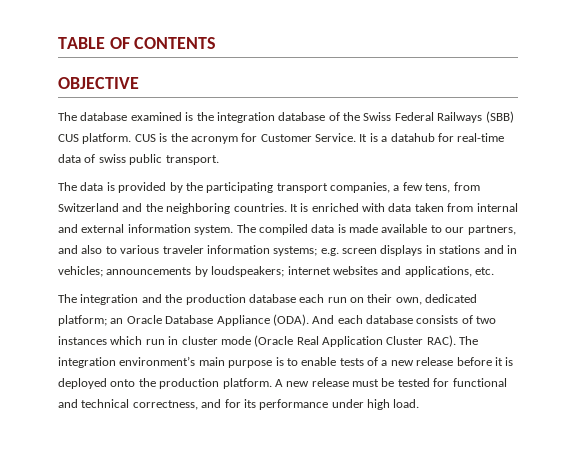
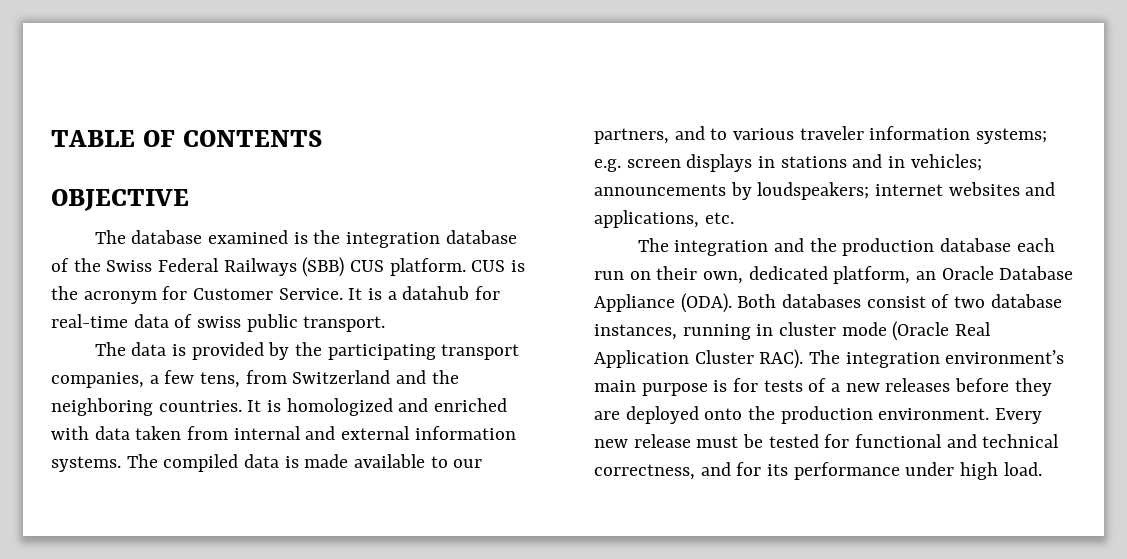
(309, 207) none -> [286,398,429,416] homologized and
[194,225,234,235] system. -> [51,456,121,472] systems.
[81,245,103,254] also -> (705, 133) none
[58,315,107,326] platform; -> [833,266,911,284] platform,
[312,315,497,324] [58,336,165,345] And each database consists of two instances which run -> [737,294,1062,308] [594,324,751,340] Both databases consist of two database instances, running
[286,357,337,366] to enable -> [733,378,759,392] for
[416,357,514,366] release before it is -> [885,378,1052,396] [594,411,620,420] releases before they are
[222,378,283,389] platform. A -> [878,408,1043,424] environment. Every

